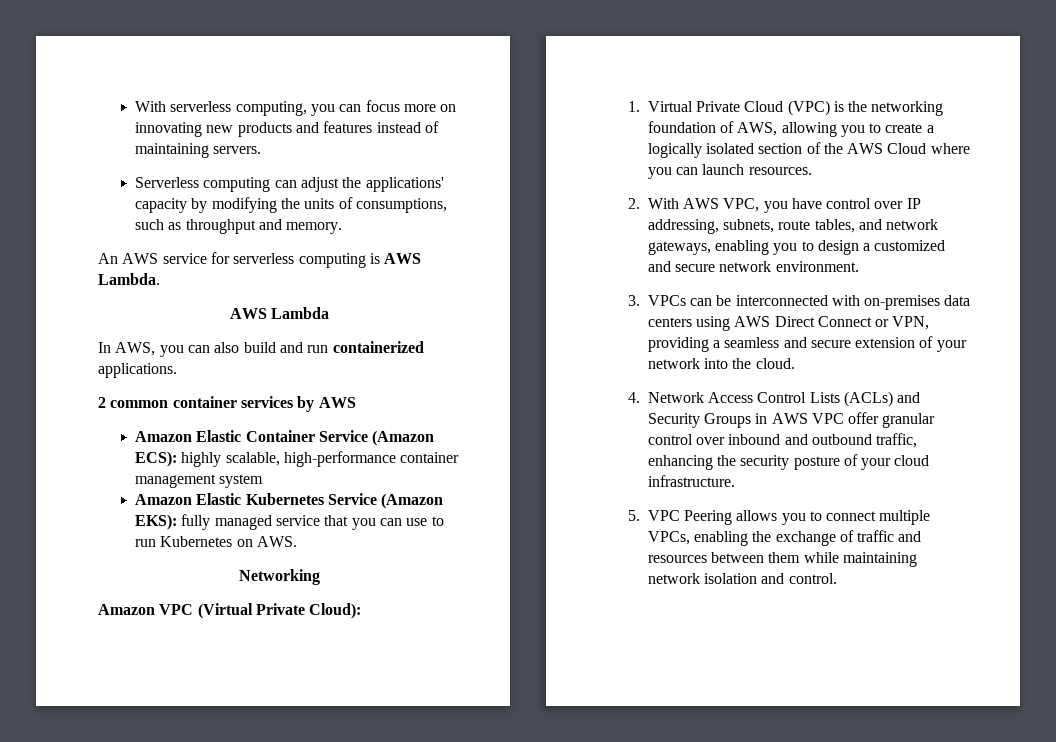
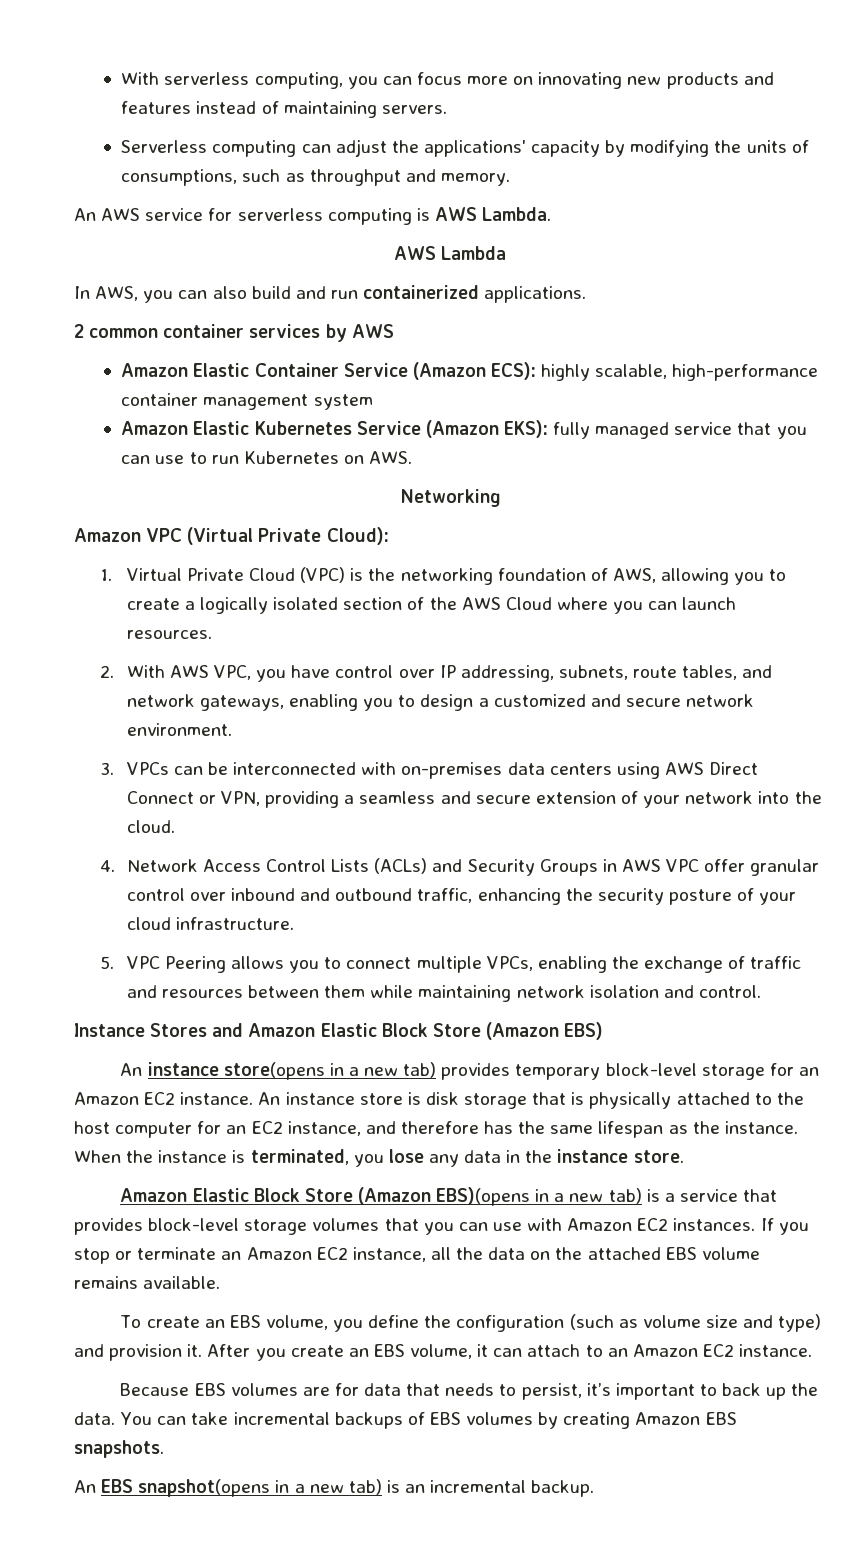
(837, 578) none -> [74,1022,604,1040] [120,1062,819,1080] [74,1092,804,1109] [74,1121,798,1138] [74,1149,684,1167] [120,1187,778,1206] [74,1218,809,1235] [74,1247,760,1264] [74,1276,221,1289] [120,1314,822,1332] [74,1344,813,1361] [120,1383,819,1400] [74,1412,737,1429] [74,1440,164,1458] [74,1479,595,1497] // Instance Stores and Amazon Elastic Block Store (Amazon EBS) // An instance store(opens in a new tab) provides temporary block-level storage for an Amazon EC2 instance. An instance store is disk storage that is physically attached to the host computer for an EC2 instance, and therefore has the same lifespan as the instance. When the instance is terminated, you lose any data in the instance store. // Amazon Elastic Block Store (Amazon EBS)(opens in a new tab) is a service that provides block-level storage volumes that you can use with Amazon EC2 instances. If you stop or terminate an Amazon EC2 instance, all the data on the attached EBS volume remains available. // To create an EBS volume, you define the configuration (such as volume size and type) and provision it. After you create an EBS volume, it can attach to an Amazon EC2 instance. // Because EBS volumes are for data that needs to persist, it’s important to back up the data. You can take incremental backups of EBS volumes by creating Amazon EBS snapshots. // An EBS snapshot(opens in a new tab) is an incremental backup.

